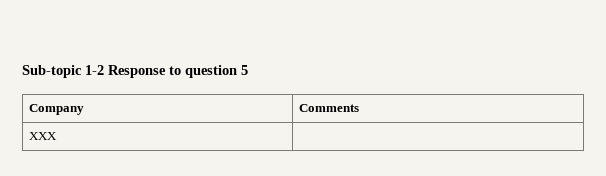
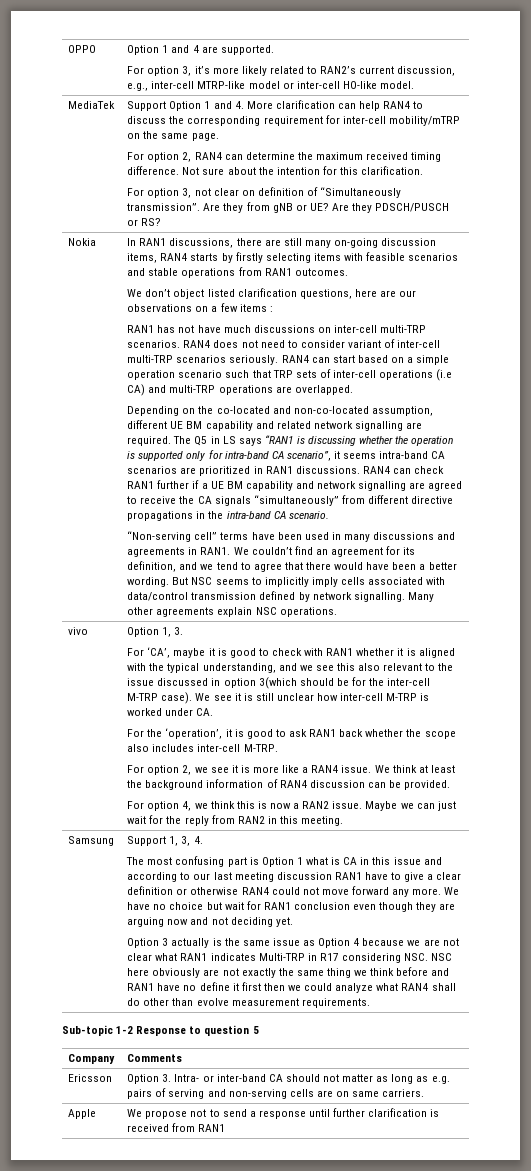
(22, 71) none -> [68,45,97,53] [127,45,274,55] [127,66,456,76] [127,81,414,91] [68,101,116,109] [127,100,424,111] [127,115,460,126] [127,131,219,141] [127,152,442,162] [127,166,424,175] [127,187,402,198] [127,202,450,213] [127,218,162,226] [68,238,97,246] [127,238,437,248] [127,252,459,263] [127,267,348,278] [127,288,417,299] [127,303,273,312] [127,325,427,333] [127,339,441,348] [127,355,450,365] [127,369,453,381] [127,384,353,396] [127,406,433,416] [127,420,423,431] [127,435,454,446] [127,450,446,461] [127,466,445,476] [127,480,463,491] [127,495,454,506] [127,511,329,521] [127,531,456,542] [127,546,416,557] [127,561,457,572] [127,577,446,587] [127,591,434,602] [127,607,337,617] [68,627,89,635] [127,627,184,637] [127,647,455,658] [127,663,454,673] [127,677,431,689] [127,692,430,704] [127,708,214,716] [127,728,456,739] [127,744,278,752] [127,765,455,775] [127,779,451,790] [127,801,456,811] [127,815,344,826] [68,836,115,846] [127,836,203,846] [126,856,442,867] [127,872,462,882] [127,886,460,897] [127,901,456,912] [127,917,293,927] [127,938,459,948] [127,953,453,963] [127,967,450,978] [127,982,456,993] [127,998,370,1008] OPPO | Option 1 and 4 are supported. // For option 3, it’s more likely related to RAN2’s current discussion, e.g., inter-cell MTRP-like model or inter-cell HO-like model. // MediaTek | Support Option 1 and 4. More clarification can help RAN4 to discuss the corresponding requirement for inter-cell mobility/mTRP on the same page. // For option 2, RAN4 can determine the maximum received timing difference. Not sure about the intention for this clarification. // For option 3, not clear on definition of “Simultaneously transmission”. Are they from gNB or UE? Are they PDSCH/PUSCH or RS? // Nokia | In RAN1 discussions, there are still many on-going discussion items, RAN4 starts by firstly selecting items with feasible scenarios and stable operations from RAN1 outcomes. // We don’t object listed clarification questions, here are our observations on a few items : // RAN1 has not have much discussions on inter-cell multi-TRP scenarios. RAN4 does not need to consider variant of inter-cell multi-TRP scenarios seriously. RAN4 can start based on a simple operation scenario such that TRP sets of inter-cell operations (i.e CA) and multi-TRP operations are overlapped. // Depending on the co-located and non-co-located assumption, different UE BM capability and related network signalling are required. The Q5 in LS says “RAN1 is discussing whether the operation is supported only for intra-band CA scenario”, it seems intra-band CA scenarios are prioritized in RAN1 discussions. RAN4 can check RAN1 further if a UE BM capability and network signalling are agreed to receive the CA signals “simultaneously” from different directive propagations in the intra-band CA scenario. // “Non-serving cell” terms have been used in many discussions and agreements in RAN1. We couldn’t find an agreement for its definition, and we tend to agree that there would have been a better wording. But NSC seems to implicitly imply cells associated with data/control transmission defined by network signalling. Many other agreements explain NSC operations. // vivo | Option 1, 3. // For ‘CA’, maybe it is good to check with RAN1 whether it is aligned with the typical understanding, and we see this also relevant to the issue discussed in option 3(which should be for the inter-cell M-TRP case). We see it is still unclear how inter-cell M-TRP is worked under CA. // For the ‘operation’, it is good to ask RAN1 back whether the scope also includes inter-cell M-TRP. // For option 2, we see it is more like a RAN4 issue. We think at least the background information of RAN4 discussion can be provided. // For option 4, we think this is now a RAN2 issue. Maybe we can just wait for the reply from RAN2 in this meeting. // Samsung | Support 1, 3, 4. // The most confusing part is Option 1 what is CA in this issue and according to our last meeting discussion RAN1 have to give a clear definition or otherwise RAN4 could not move forward any more. We have no choice but wait for RAN1 conclusion even though they are arguing now and not deciding yet. // Option 3 actually is the same issue as Option 4 because we are not clear what RAN1 indicates Multi-TRP in R17 considering NSC. NSC here obviously are not exactly the same thing we think before and RAN1 have no define it first then we could analyze what RAN4 shall do other than evolve measurement requirements. //
[28,132,57,140] XXX | -> [68,1074,113,1082] [127,1074,450,1084] [127,1088,425,1099] [68,1109,97,1119] [127,1108,440,1119] [127,1123,226,1132] Ericsson | Option 3. Intra- or inter-band CA should not matter as long as e.g. pairs of serving and non-serving cells are on same carriers. // Apple | We propose not to send a response until further clarification is received from RAN1

